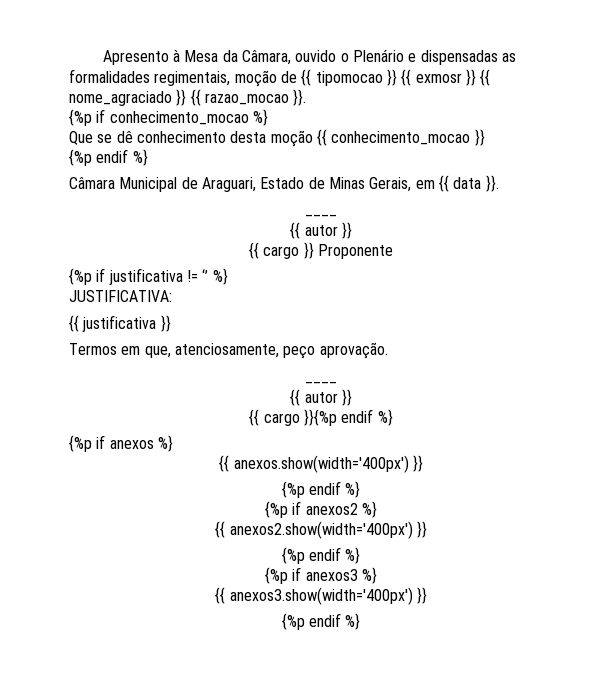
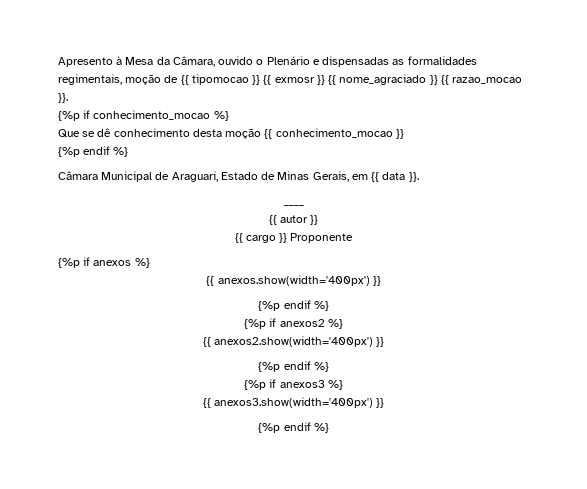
[69,268,228,285] [69,290,172,302] [69,315,171,332] [69,342,388,359] [305,381,337,384] [290,389,352,406] [249,409,393,426] // {%p if justificativa != ‘’ %} // JUSTIFICATIVA: // {{ justificativa }} // Termos em que, atenciosamente, peço aprovação. // ____ // {{ autor }} // {{ cargo }}{%p endif %} -> (354, 238) none

